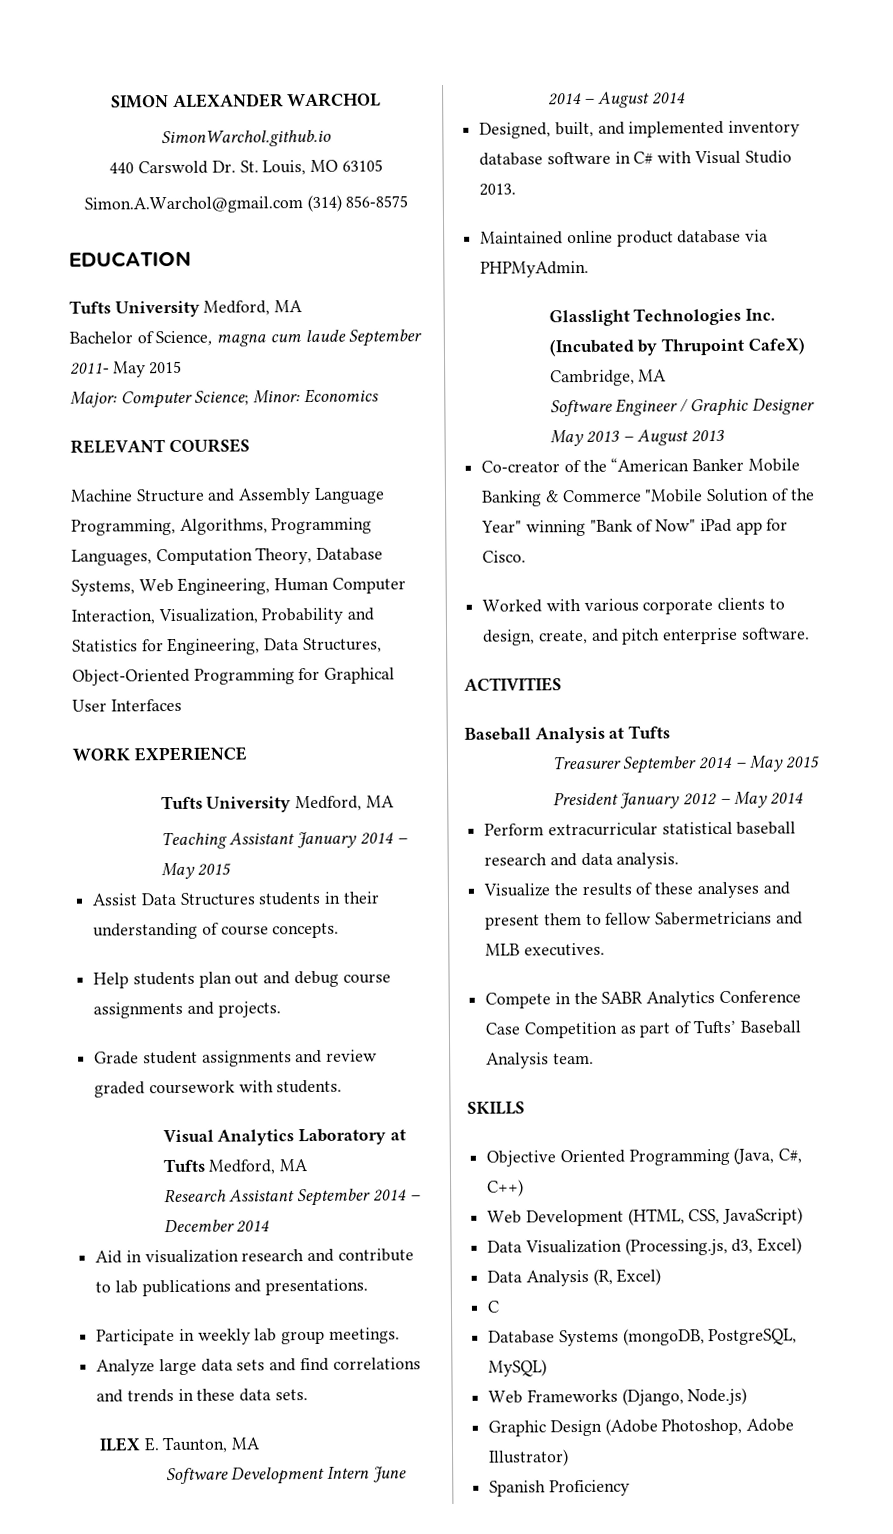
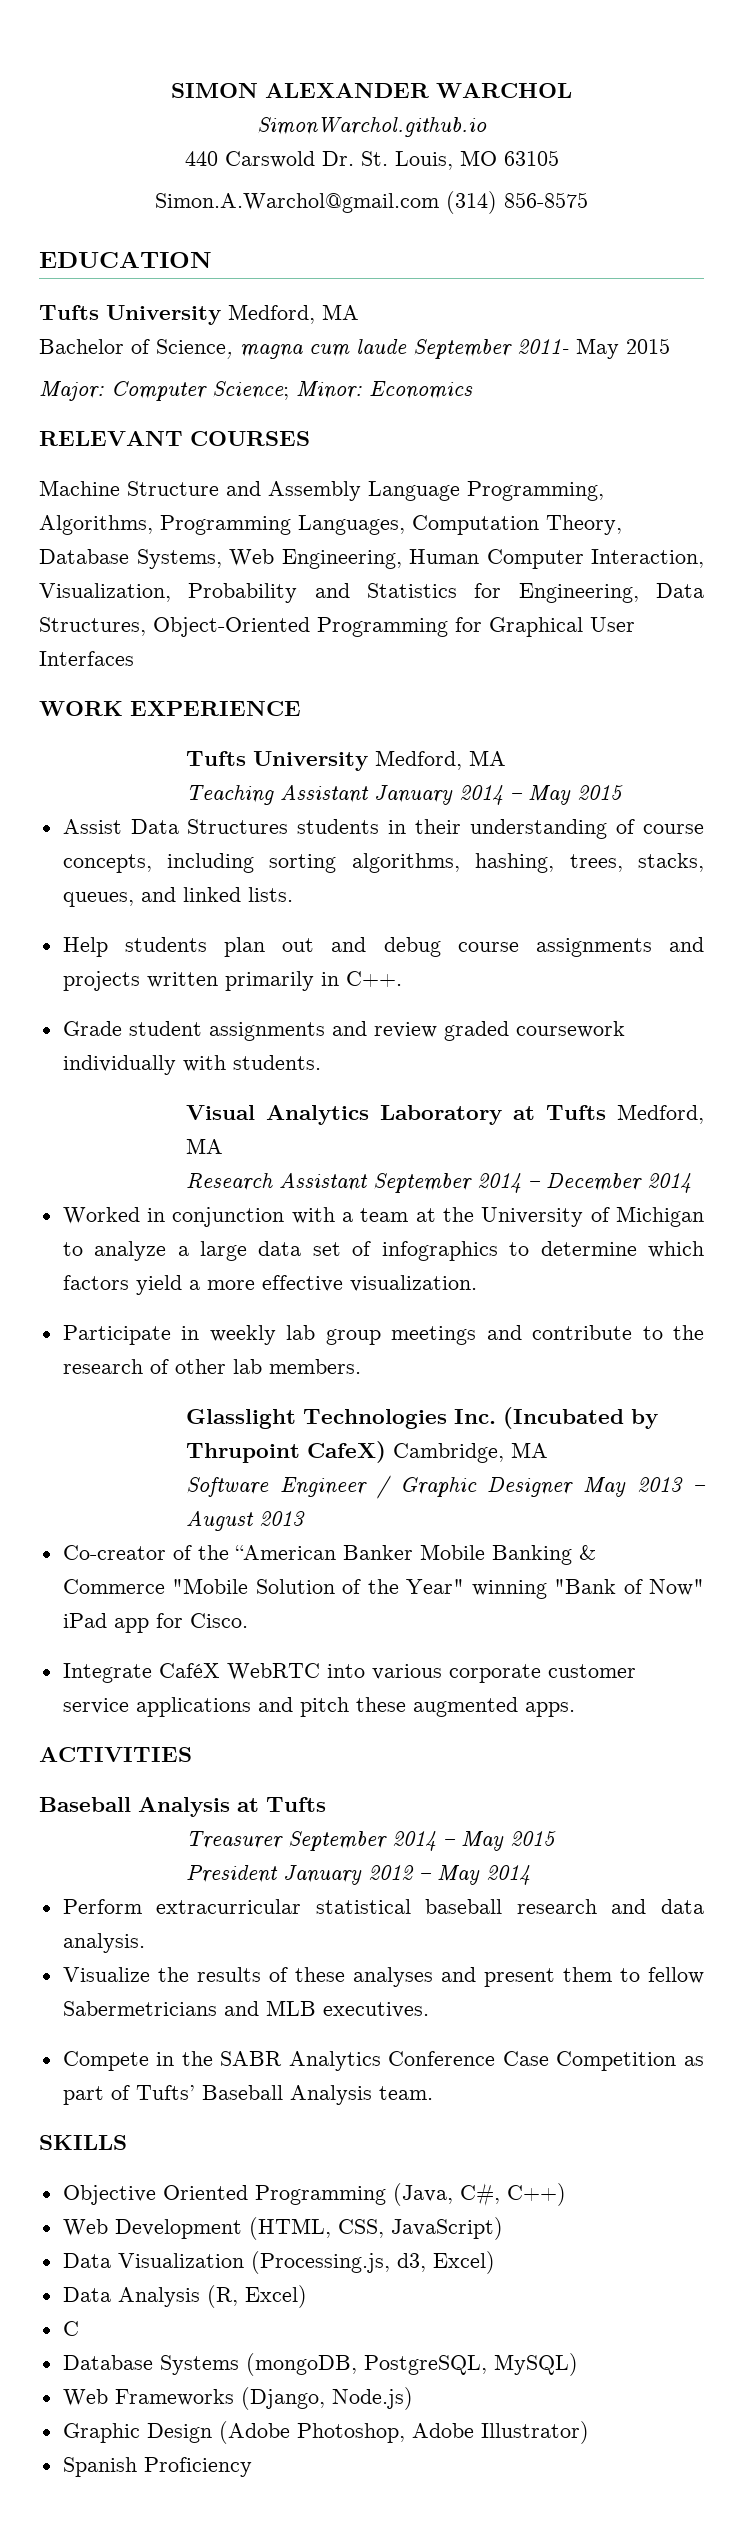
[272,922,340,939] concepts. -> [62,853,704,873] [62,887,293,907] concepts, including sorting algorithms, hashing, trees, stacks, queues, and linked lists.
[217,1001,281,1018] projects. -> [62,971,402,991] projects written primarily in C++.
(235, 1087) none -> [62,1055,176,1075] individually
[95,1248,414,1264] [95,1278,369,1297] Aid in visualization research and contribute to lab publications and presentations. -> [62,1206,704,1227] [62,1241,704,1261] [62,1275,477,1295] Worked in conjunction with a team at the University of Michigan to analyze a large data set of infographics to determine which factors yield a more effective visualization.
[328,1327,400,1344] [96,1357,421,1376] [96,1388,308,1403] [98,1436,261,1454] [165,1466,407,1485] [547,91,686,108] [479,120,801,139] [479,150,792,166] [479,183,517,196] [480,229,769,247] [480,260,590,278] meetings. // Analyze large data sets and find correlations and trends in these data sets. // ILEX E. Taunton, MA // Software Development Intern June 2014 – August 2014 // Designed, built, and implemented inventory database software in C# with Visual Studio 2013. // Maintained online product database via PHPMyAdmin. -> [391,1325,705,1345] [62,1359,361,1374] meetings and contribute to the research of other lab members.
[482,597,785,615] [482,627,810,646] Worked with various corporate clients to design, create, and pitch enterprise software. -> [62,1663,636,1683] [62,1697,575,1717] Integrate CaféX WebRTC into various corporate customer service applications and pitch these augmented apps.

